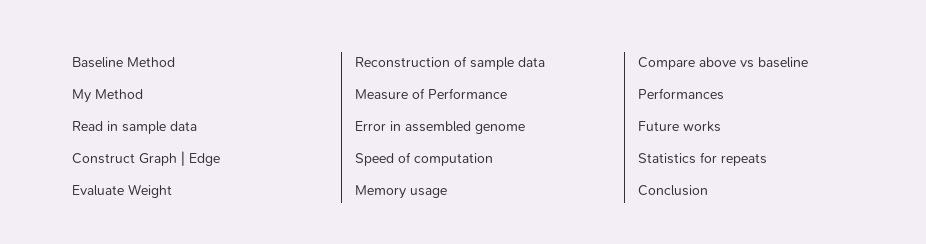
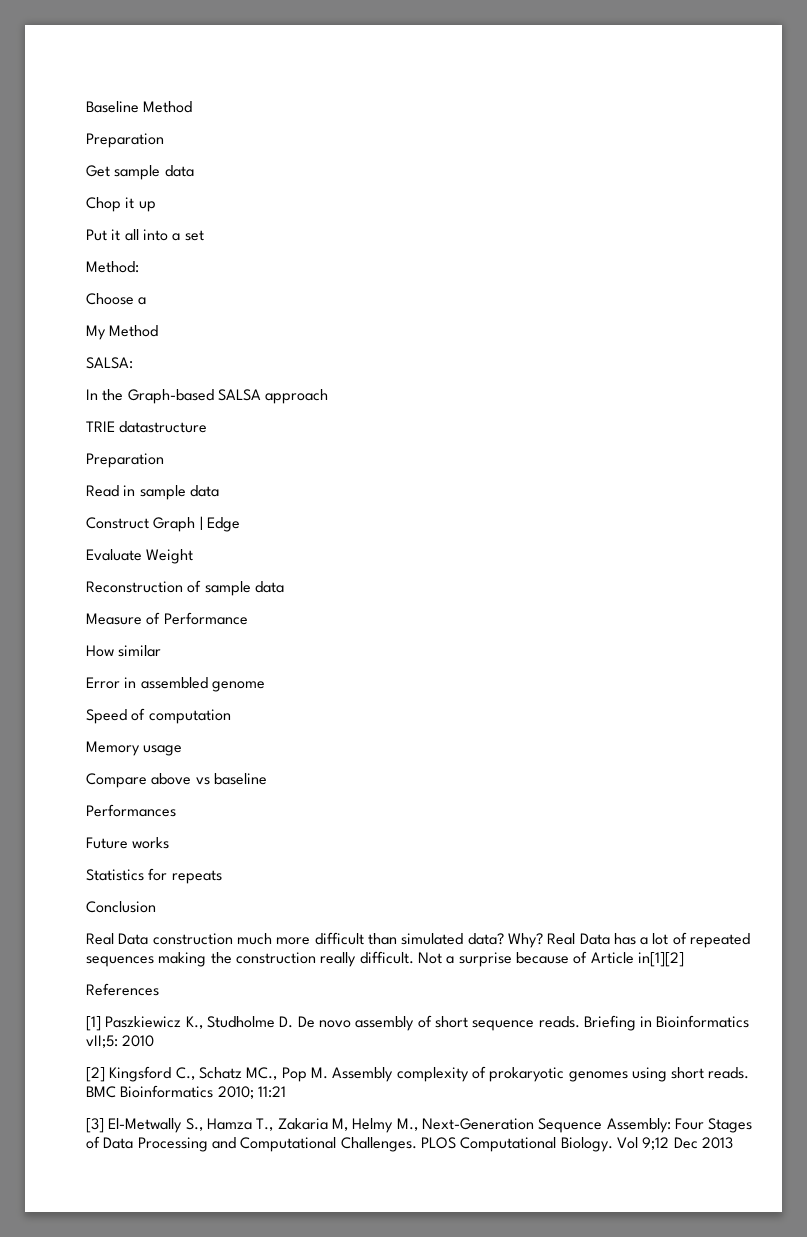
[72,89,143,103] My Method -> [86,133,164,148] [86,165,194,180] [86,197,156,212] [86,229,204,241] [86,261,139,273] [86,293,147,305] [86,325,159,340] [86,357,133,369] [86,389,329,404] [86,421,208,433] [86,453,164,468] Preparation // Get sample data // Chop it up // Put it all into a set // Method: // Choose a // My Method // SALSA: // In the Graph-based SALSA approach // TRIE datastructure // Preparation
(507, 93) none -> [86,645,162,657] // How similar
(708, 190) none -> [86,932,751,948] [86,951,684,967] [86,983,159,996] [86,1015,750,1031] [86,1035,155,1048] [86,1066,750,1082] [86,1085,286,1099] [86,1118,753,1133] [86,1136,733,1152] // Real Data construction much more difficult than simulated data? Why? Real Data has a lot of repeated sequences making the construction really difficult. Not a surprise because of Article in[1][2] // References // [1] Paszkiewicz K., Studholme D. De novo assembly of short sequence reads. Briefing in Bioinformatics vII;5: 2010 // [2] Kingsford C., Schatz MC., Pop M. Assembly complexity of prokaryotic genomes using short reads. BMC Bioinformatics 2010; 11:21 // [3] El-Metwally S., Hamza T., Zakaria M, Helmy M., Next-Generation Sequence Assembly: Four Stages of Data Processing and Computational Challenges. PLOS Computational Biology. Vol 9;12 Dec 2013

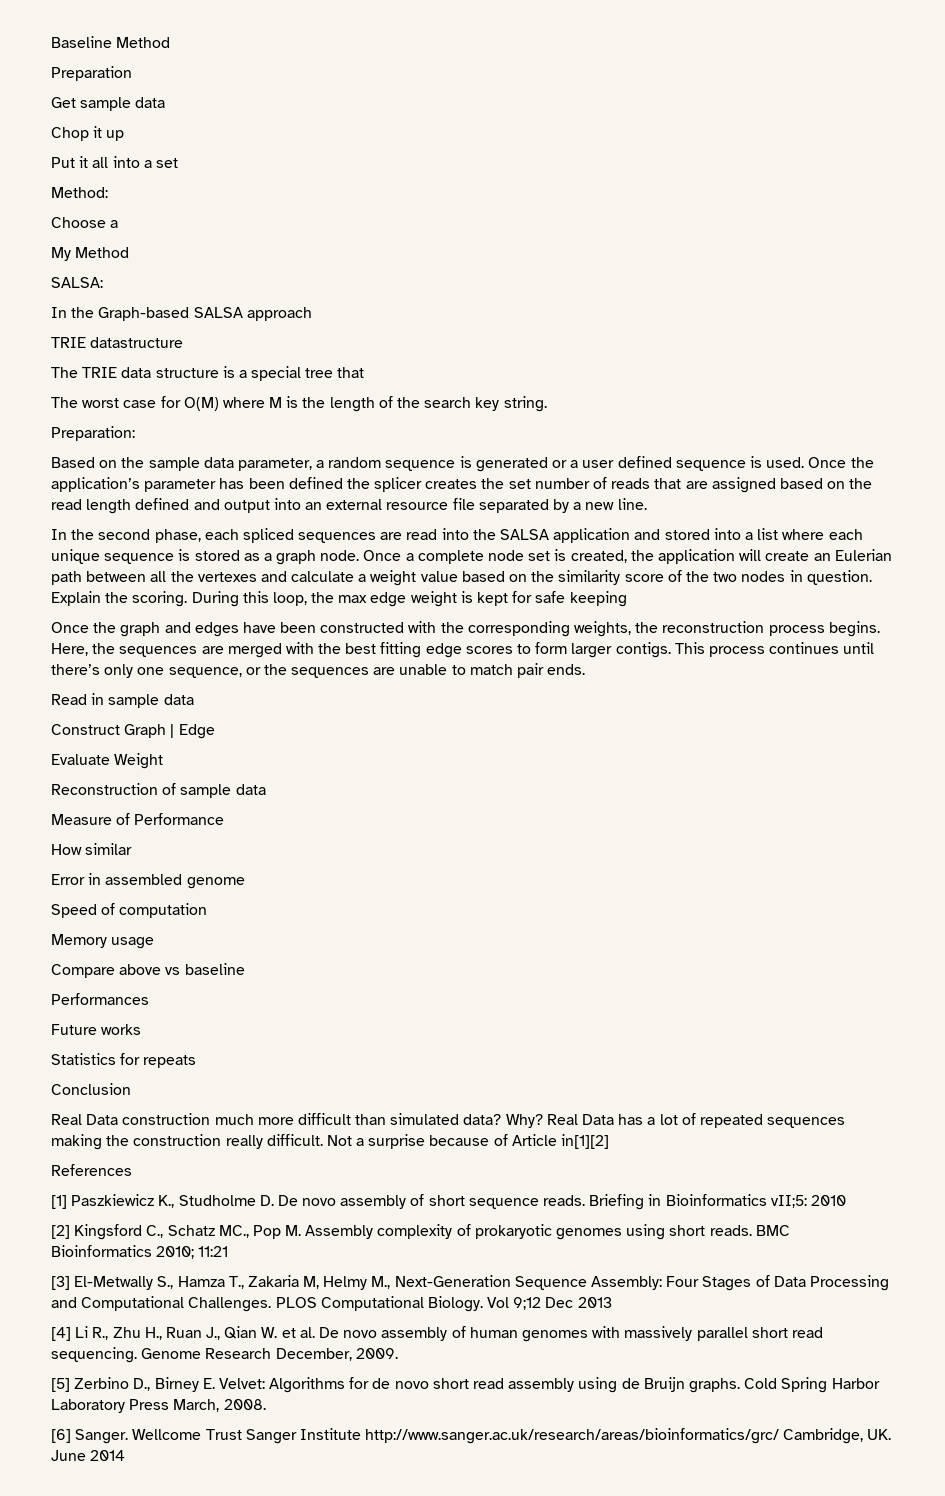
[86,453,164,468] Preparation -> [51,366,365,381] [51,396,547,412] [51,426,135,441] [51,456,874,472] [51,477,873,493] [51,498,647,514] [51,528,863,543] [51,549,892,565] [51,570,872,586] [51,591,627,607] [51,621,880,637] [51,642,875,658] [51,663,586,678] The TRIE data structure is a special tree that // The worst case for O(M) where M is the length of the search key string. // Preparation: // Based on the sample data parameter, a random sequence is generated or a user defined sequence is used. Once the application’s parameter has been defined the splicer creates the set number of reads that are assigned based on the read length defined and output into an external resource file separated by a new line. // In the second phase, each spliced sequences are read into the SALSA application and stored into a list where each unique sequence is stored as a graph node. Once a complete node set is created, the application will create an Eulerian path between all the vertexes and calculate a weight value based on the similarity score of the two nodes in question. Explain the scoring. During this loop, the max edge weight is kept for safe keeping // Once the graph and edges have been constructed with the corresponding weights, the reconstruction process begins. Here, the sequences are merged with the best fitting edge scores to form larger contigs. This process continues until there’s only one sequence, or the sequences are unable to match pair ends.
(733, 1143) none -> [51,1326,823,1342] [51,1347,398,1363] [51,1377,880,1393] [51,1399,266,1413] [51,1428,892,1444] [51,1450,126,1461] // [4] Li R., Zhu H., Ruan J., Qian W. et al. De novo assembly of human genomes with massively parallel short read sequencing. Genome Research December, 2009. // [5] Zerbino D., Birney E. Velvet: Algorithms for de novo short read assembly using de Bruijn graphs. Cold Spring Harbor Laboratory Press March, 2008. // [6] Sanger. Wellcome Trust Sanger Institute http://www.sanger.ac.uk/research/areas/bioinformatics/grc/ Cambridge, UK. June 2014

